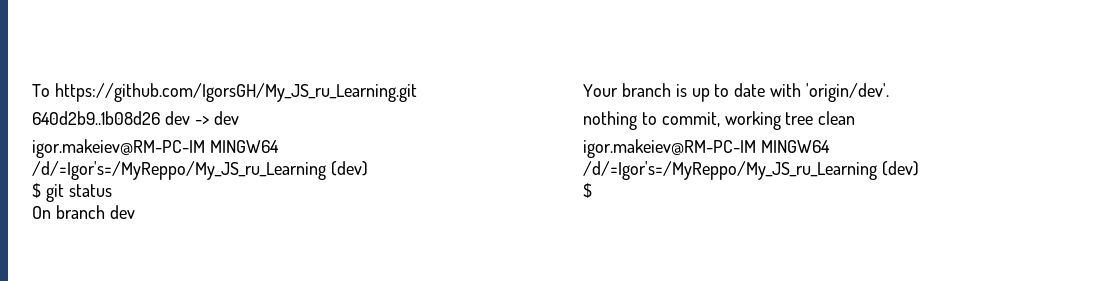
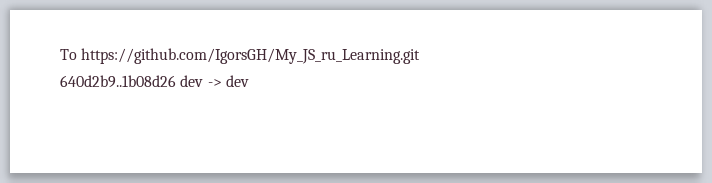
[32,139,279,158] [32,161,368,180] [32,183,112,202] [32,205,135,219] [583,83,890,102] [583,111,856,130] [583,139,830,158] [583,161,919,180] [583,183,592,198] // igor.makeiev@RM-PC-IM MINGW64 /d/=Igor's=/MyReppo/My_JS_ru_Learning (dev) // $ git status // On branch dev // Your branch is up to date with 'origin/dev'. // nothing to commit, working tree clean // igor.makeiev@RM-PC-IM MINGW64 /d/=Igor's=/MyReppo/My_JS_ru_Learning (dev) // $ -> (249, 81) none

